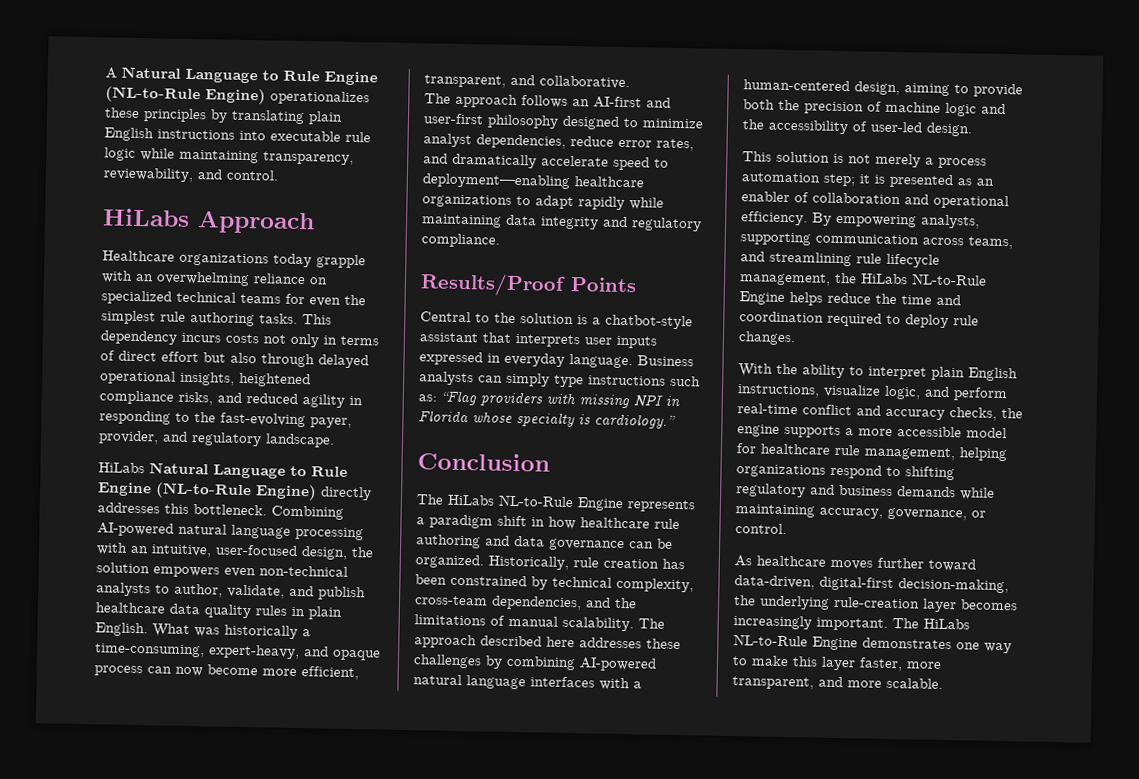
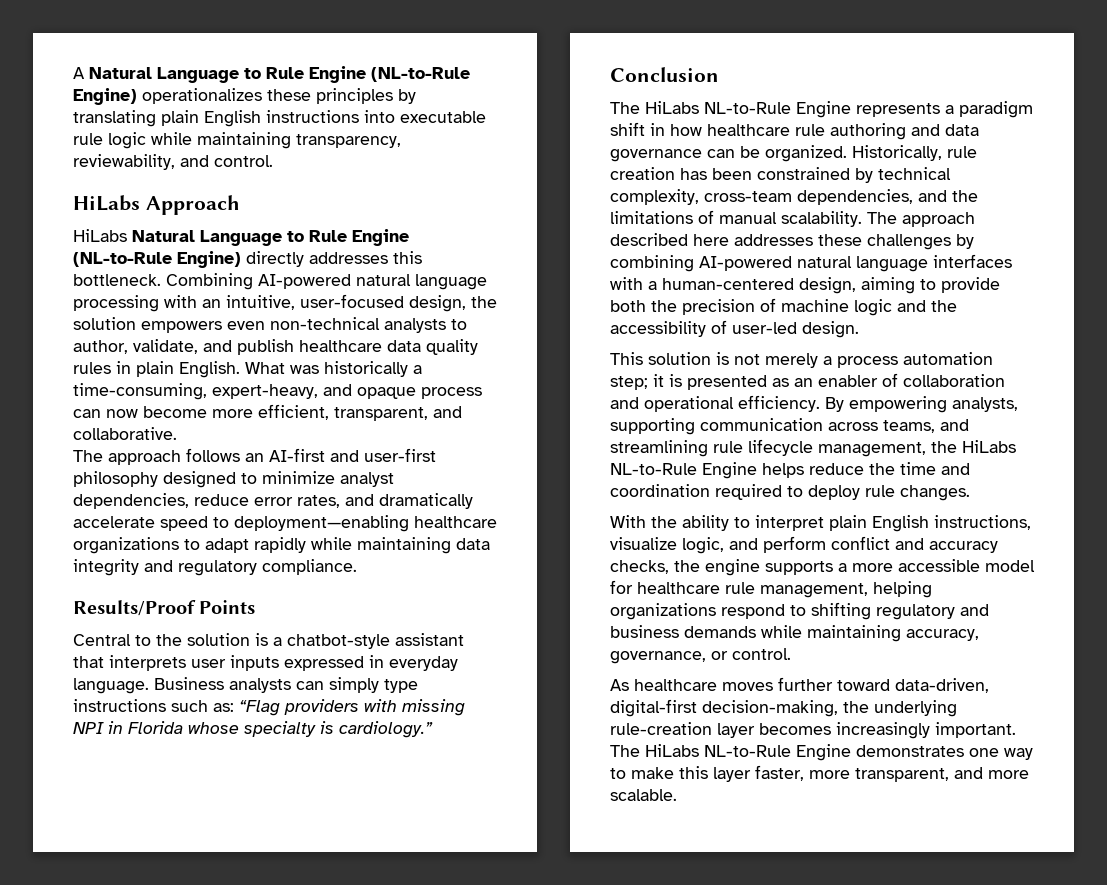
[102,250,366,269] [101,270,328,287] [101,290,366,307] [101,310,332,327] [100,330,379,348] [100,350,369,369] [100,370,311,388] [99,390,363,408] [99,410,352,428] [98,430,335,448] // Healthcare organizations today grapple with an overwhelming reliance on specialized technical teams for even the simplest rule authoring tasks. This dependency incurs costs not only in terms of direct effort but also through delayed operational insights, heightened compliance risks, and reduced agility in responding to the fast-evolving payer, provider, and regulatory landscape. -> (240, 205) none
[737,403,798,415] real-time -> (826, 544) none

